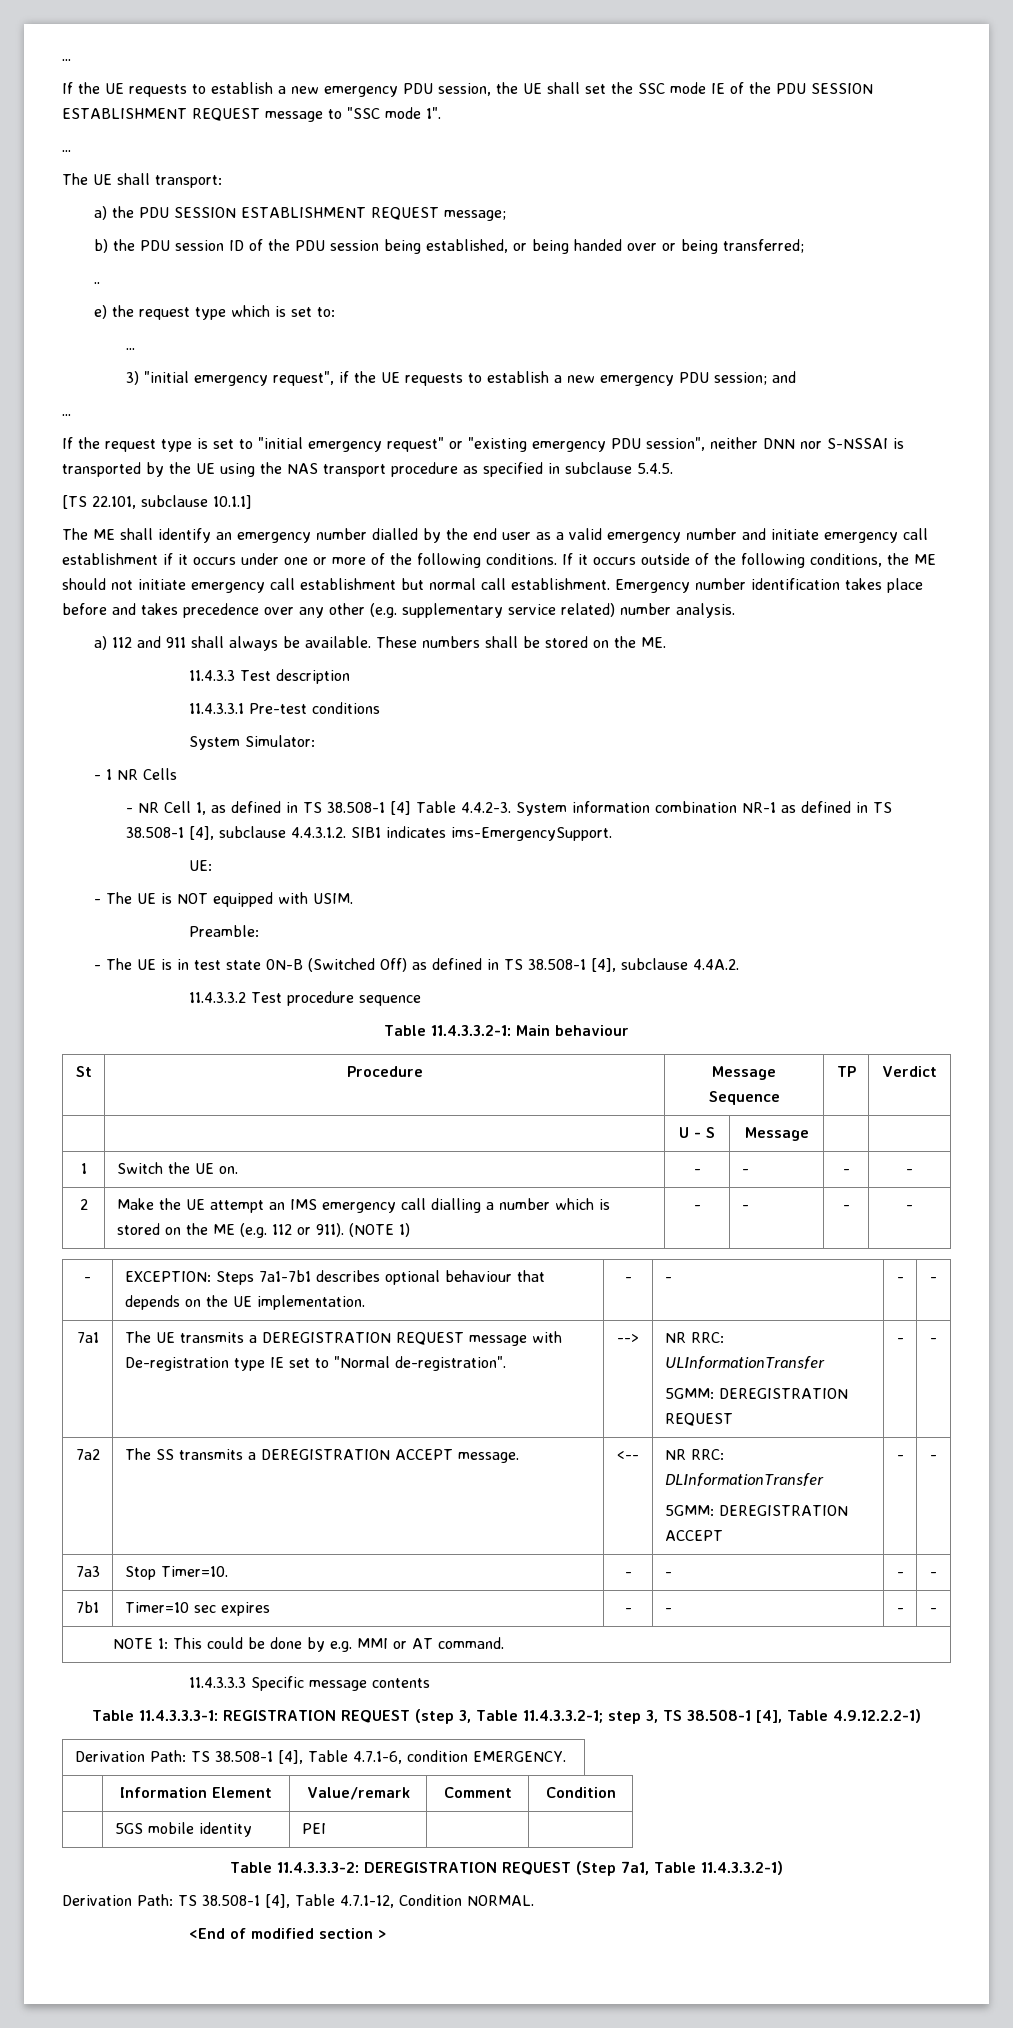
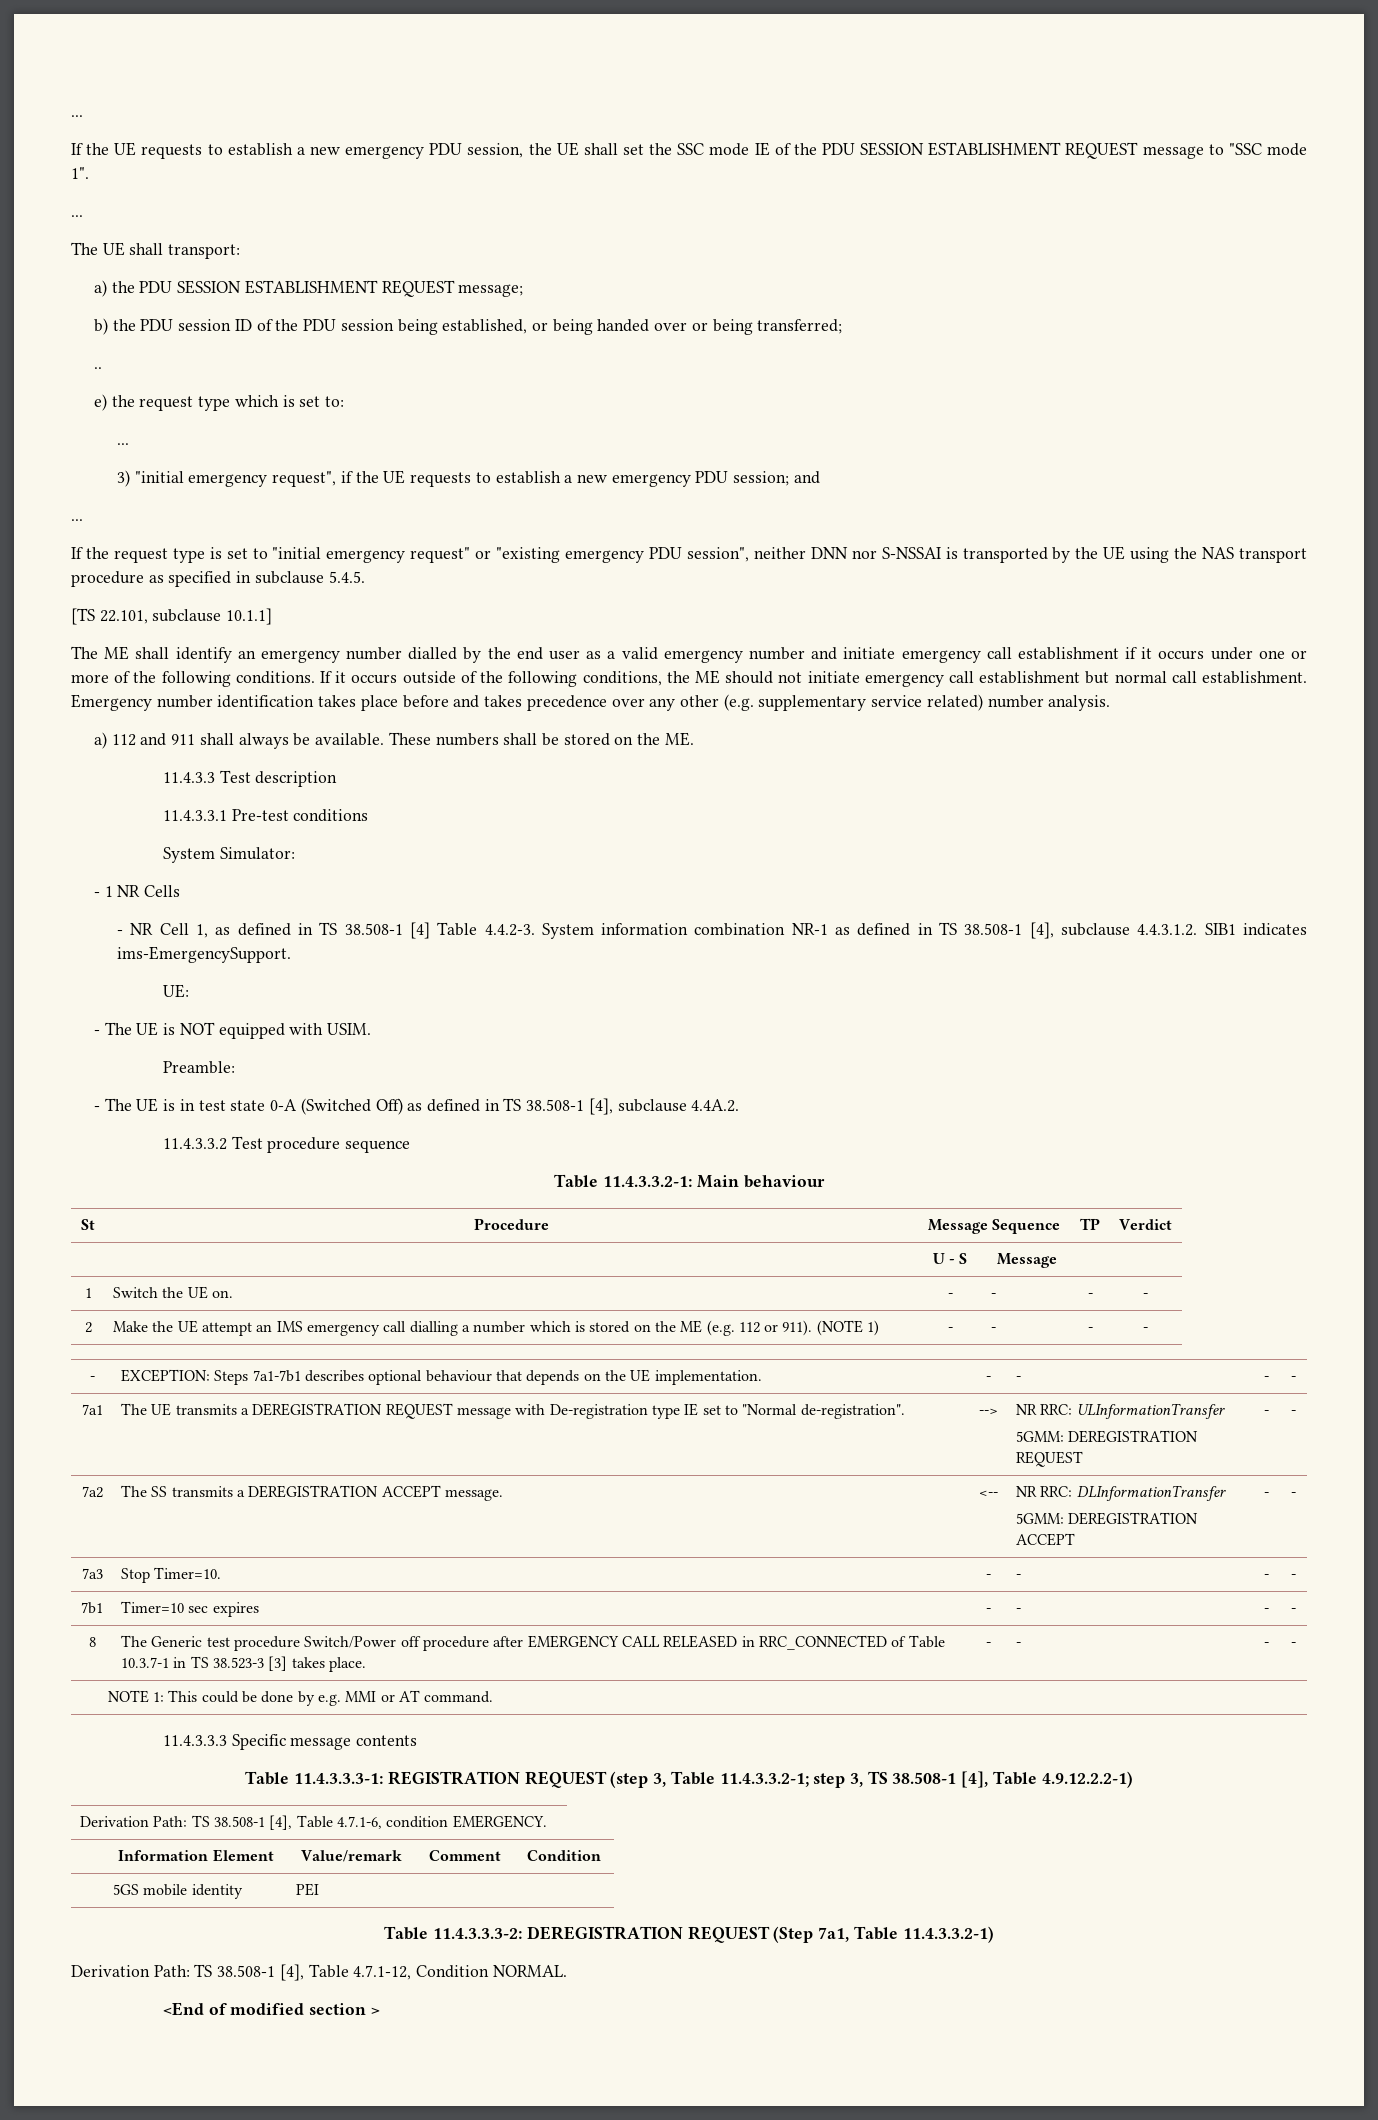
[265,959,303,970] 0N-B -> [270,1099,298,1111] 0-A
(937, 1610) none -> [88,1637,96,1647] [121,1635,945,1651] [121,1656,366,1672] [986,1642,991,1647] [1016,1642,1022,1647] [1263,1642,1269,1647] [1290,1642,1296,1647] // 8 | The Generic test procedure Switch/Power off procedure after EMERGENCY CALL RELEASED in RRC_CONNECTED of Table 10.3.7-1 in TS 38.523-3 [3] takes place. | - | - | - | -

